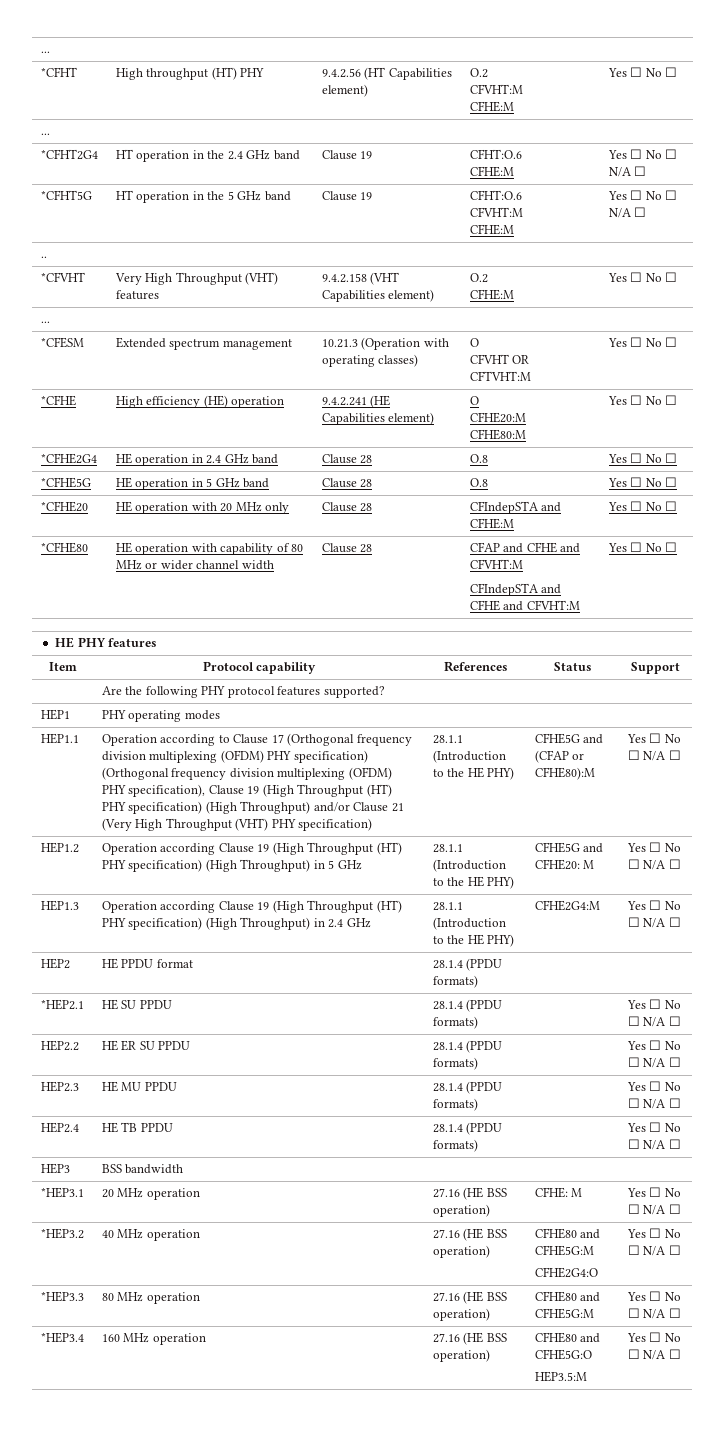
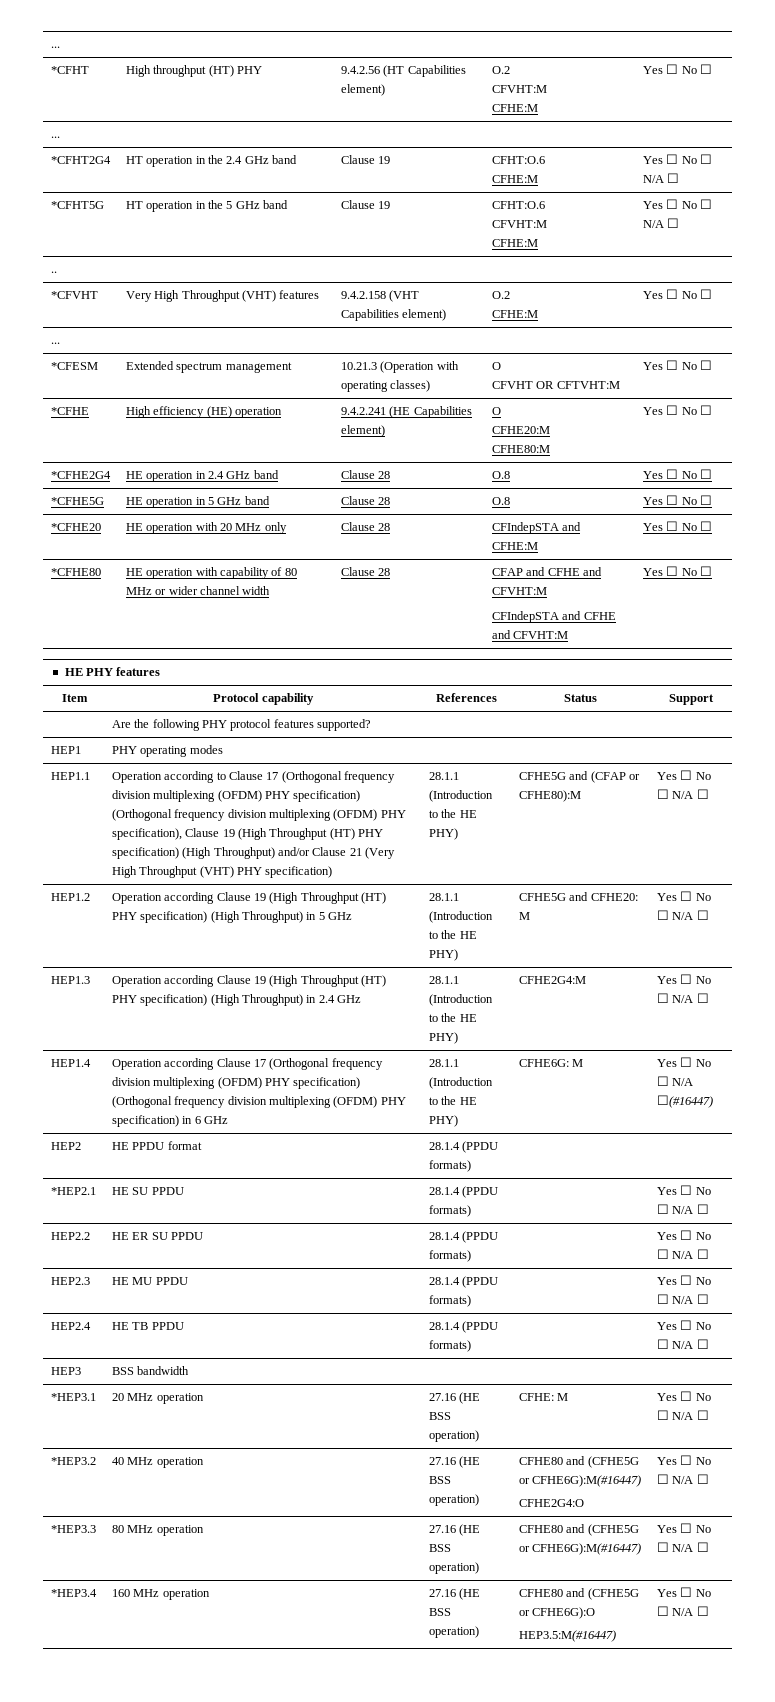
(681, 922) none -> [50,1059,91,1067] [111,1058,383,1070] [111,1077,361,1089] [111,1096,406,1108] [111,1115,229,1127] [428,1059,459,1067] [428,1077,493,1089] [428,1096,477,1105] [428,1115,458,1127] [518,1059,584,1067] [656,1057,711,1067] [656,1076,694,1086] [656,1095,713,1108] // HEP1.4 | Operation according Clause 17 (Orthogonal frequency division multiplexing (OFDM) PHY specification) (Orthogonal frequency division multiplexing (OFDM) PHY specification) in 6 GHz | 28.1.1 (Introduction to the HE PHY) | CFHE6G: M | Yes ☐ No ☐ N/A ☐(#16447)
[534,1245,594,1256] CFHE5G:M -> [587,1456,639,1468] [518,1475,642,1487] (CFHE5G or CFHE6G):M(#16447)
[534,1308,594,1319] CFHE5G:M -> [587,1524,639,1536] [518,1543,642,1555] (CFHE5G or CFHE6G):M(#16447)
[534,1349,592,1360] [534,1371,587,1382] CFHE5G:O // HEP3.5:M -> [587,1588,639,1600] [518,1607,596,1619] [518,1630,616,1642] (CFHE5G or CFHE6G):O // HEP3.5:M(#16447)

